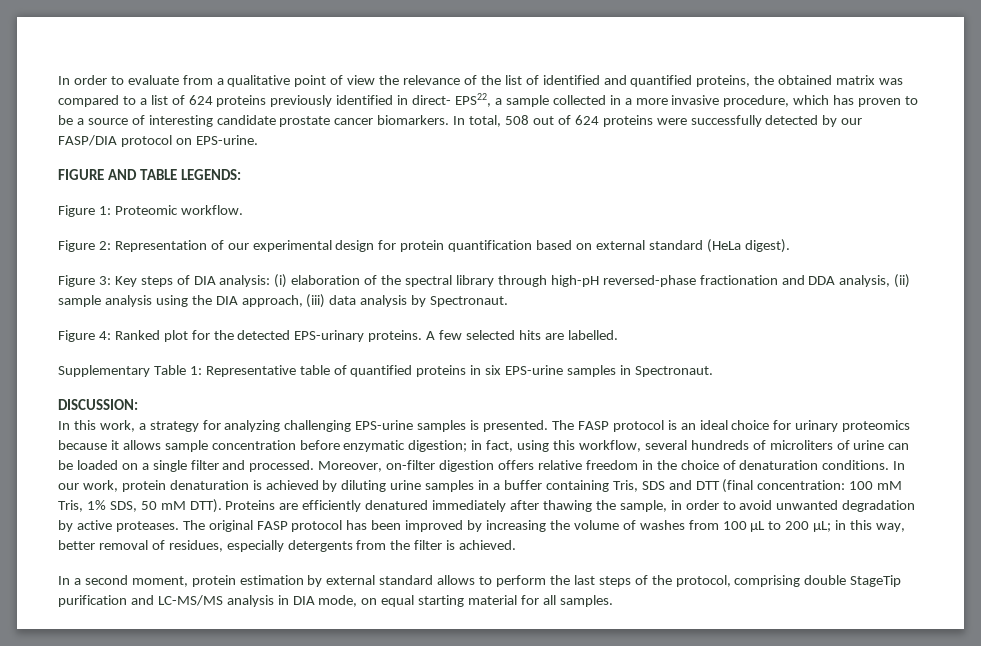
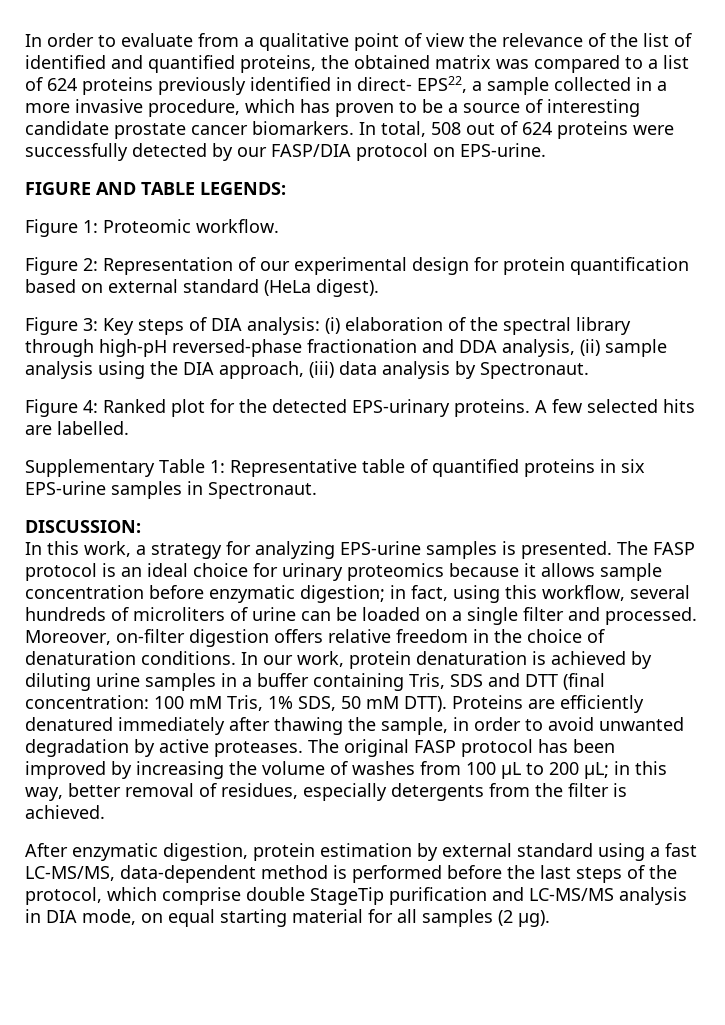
[284,420,352,432] challenging -> (335, 550) none
[58,575,188,587] In a second moment, -> [25,843,248,861] After enzymatic digestion,
[437,575,547,587] allows to perform -> [598,843,697,861] [25,865,502,883] using a fast LC-MS/MS, data-dependent method is performed before
[734,575,801,587] comprising -> [107,887,241,905] which comprise
[559,595,613,607] samples. -> [422,909,550,927] samples (2 µg).

